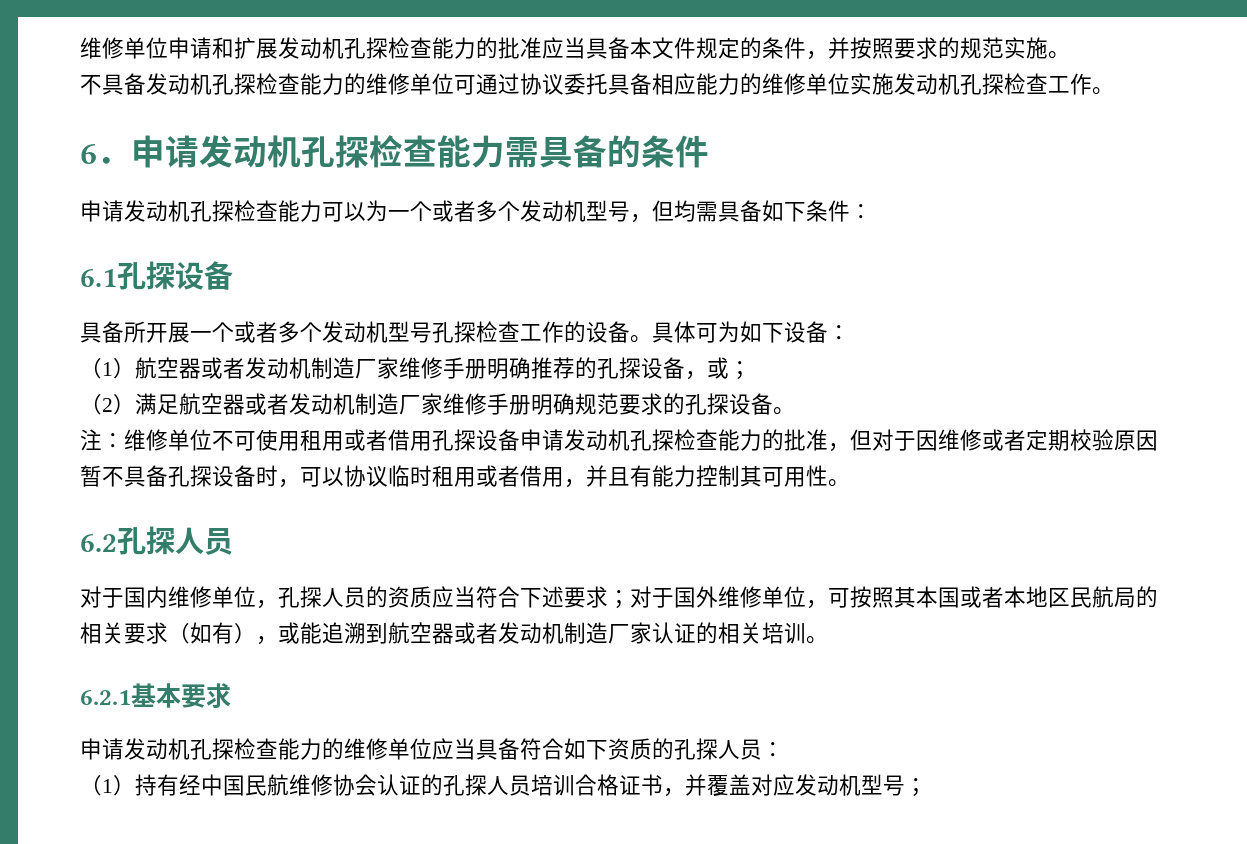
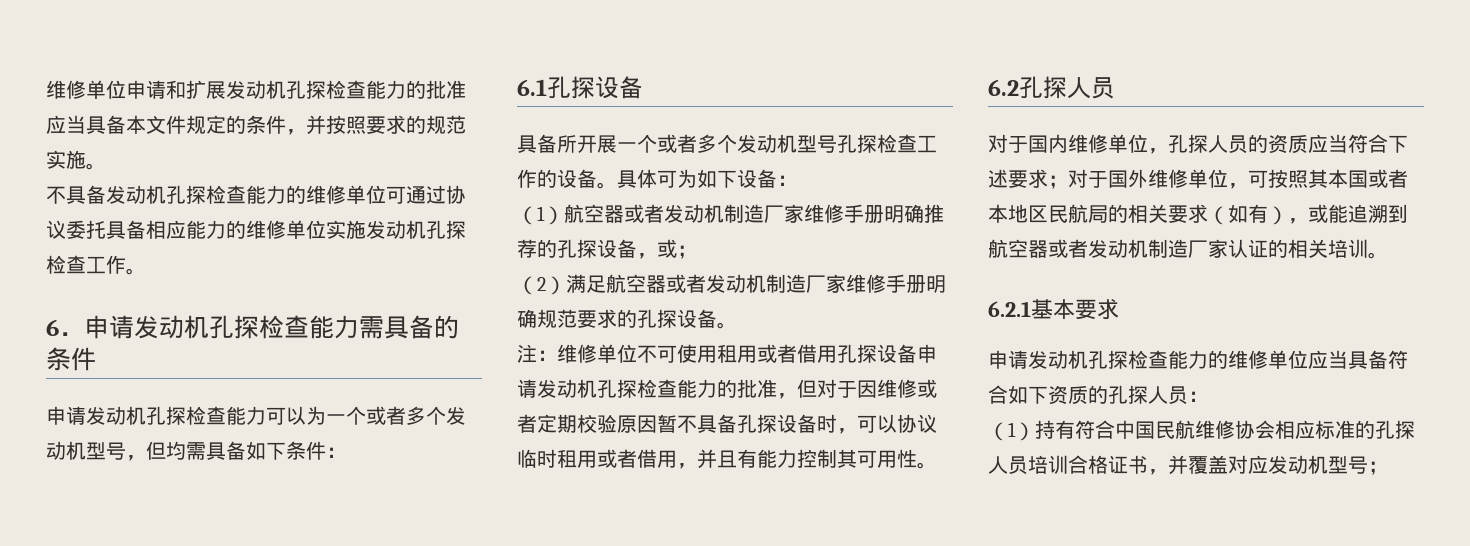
[179,774,201,795] 经 -> [1075,420,1115,439] 符合
[377,774,421,796] 认证 -> [1275,420,1355,439] 相应标准

